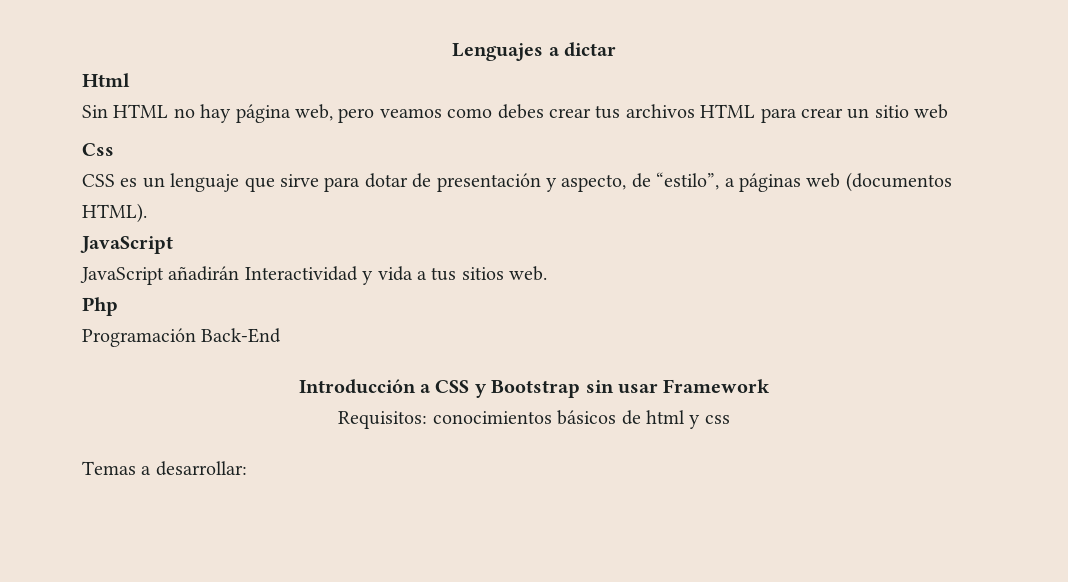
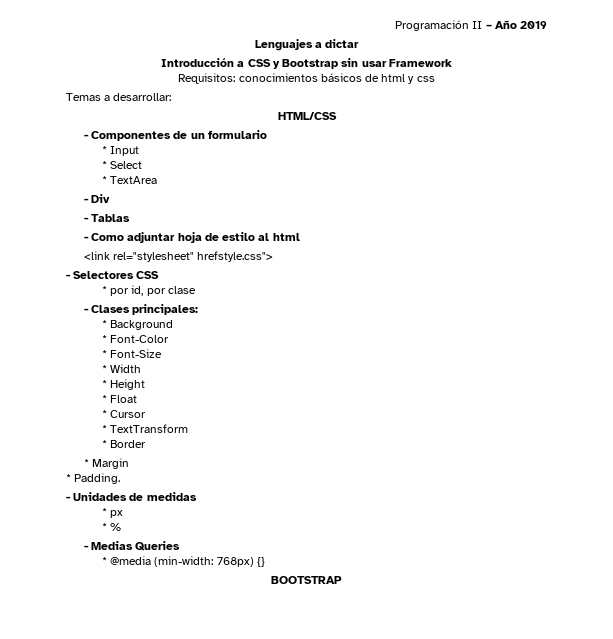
[452,42,616,61] [82,73,130,87] [82,104,949,123] [82,143,114,156] [82,172,952,192] [82,203,147,223] [80,236,173,254] [80,266,548,285] [82,297,118,316] [82,328,282,347] Lenguajes a dictar // Html // Sin HTML no hay página web, pero veamos como debes crear tus archivos HTML para crear un sitio web // Css // CSS es un lenguaje que sirve para dotar de presentación y aspecto, de “estilo”, a páginas web (documentos HTML). // JavaScript // JavaScript añadirán Interactividad y vida a tus sitios web. // Php // Programación Back-End -> [395,20,547,31] [254,39,360,51] Programación II – Año 2019 // Lenguajes a dictar
(247, 468) none -> [277,112,337,120] [83,130,267,141] [101,146,140,156] [101,161,143,169] [101,176,158,184] [83,194,111,203] [83,214,131,222] [83,232,300,243] [83,251,274,262] [66,271,160,279] [101,285,196,296] [83,304,199,315] [101,320,174,330] [101,335,170,343] [101,349,163,358] [101,364,142,373] [101,379,146,390] [101,395,138,403] [101,410,147,418] [101,424,189,433] [101,440,147,448] [83,458,130,469] [66,473,121,484] [66,492,197,501] [101,508,124,518] [101,523,122,531] [83,541,181,551] [101,556,265,567] [271,576,342,584] // HTML/CSS // - Componentes de un formulario // * Input // * Select // * TextArea // - Div // - Tablas // - Como adjuntar hoja de estilo al html // <link rel="stylesheet" hrefstyle.css"> // - Selectores CSS // * por id, por clase // - Clases principales: // * Background // * Font-Color // * Font-Size // * Width // * Height // * Float // * Cursor // * TextTransform // * Border // * Margin // * Padding. // - Unidades de medidas // * px // * % // - Medias Queries // * @media (min-width: 768px) {} // BOOTSTRAP

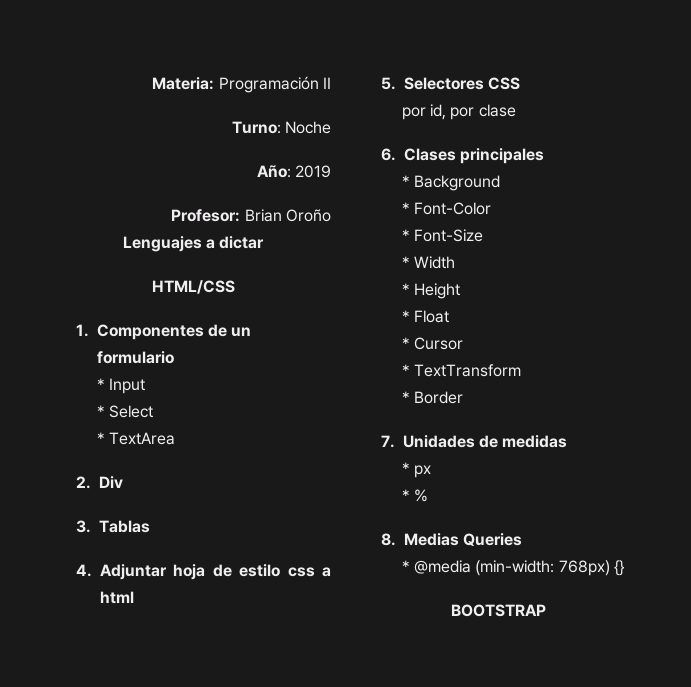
(395, 25) none -> [152,77,215,90] Materia:
[485,20,547,29] [254,39,360,51] [161,58,452,69] [178,73,435,84] [66,93,172,101] – Año 2019 // Lenguajes a dictar // Introducción a CSS y Bootstrap sin usar Framework // Requisitos: conocimientos básicos de html y css // Temas a desarrollar: -> [231,121,331,134] [256,165,331,178] [171,209,331,222] [122,236,265,252] // Turno: Noche // Año: 2019 // Profesor: Brian Oroño // Lenguajes a dictar
[83,134,89,139] - -> [75,324,89,337] 1.
[83,198,89,203] - -> [75,476,91,489] 2.
[83,217,89,222] - -> [75,520,91,533] 3.
[83,232,176,243] - Como adjuntar -> [75,564,167,580] 4. Adjuntar
[258,233,270,241] al -> [287,567,331,577] css a
[83,251,274,262] [66,274,71,279] <link rel="stylesheet" hrefstyle.css"> // - -> [380,77,396,90] 5.
[101,286,107,294] * -> (521, 83) none
[83,304,199,315] - Clases principales: -> [380,148,545,164] 6. Clases principales
[83,458,130,469] [66,473,121,484] [66,496,71,501] * Margin // * Padding. // - -> [380,435,395,448] 7.
[83,545,89,550] - -> [380,533,396,546] 8.

